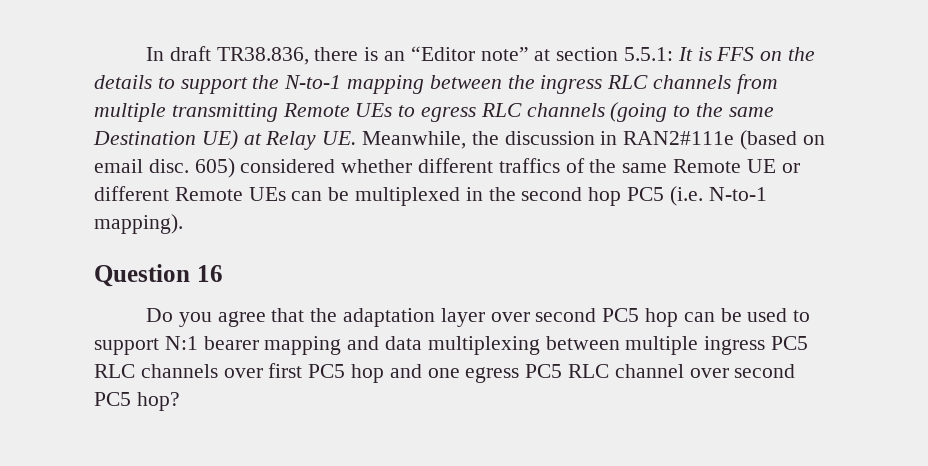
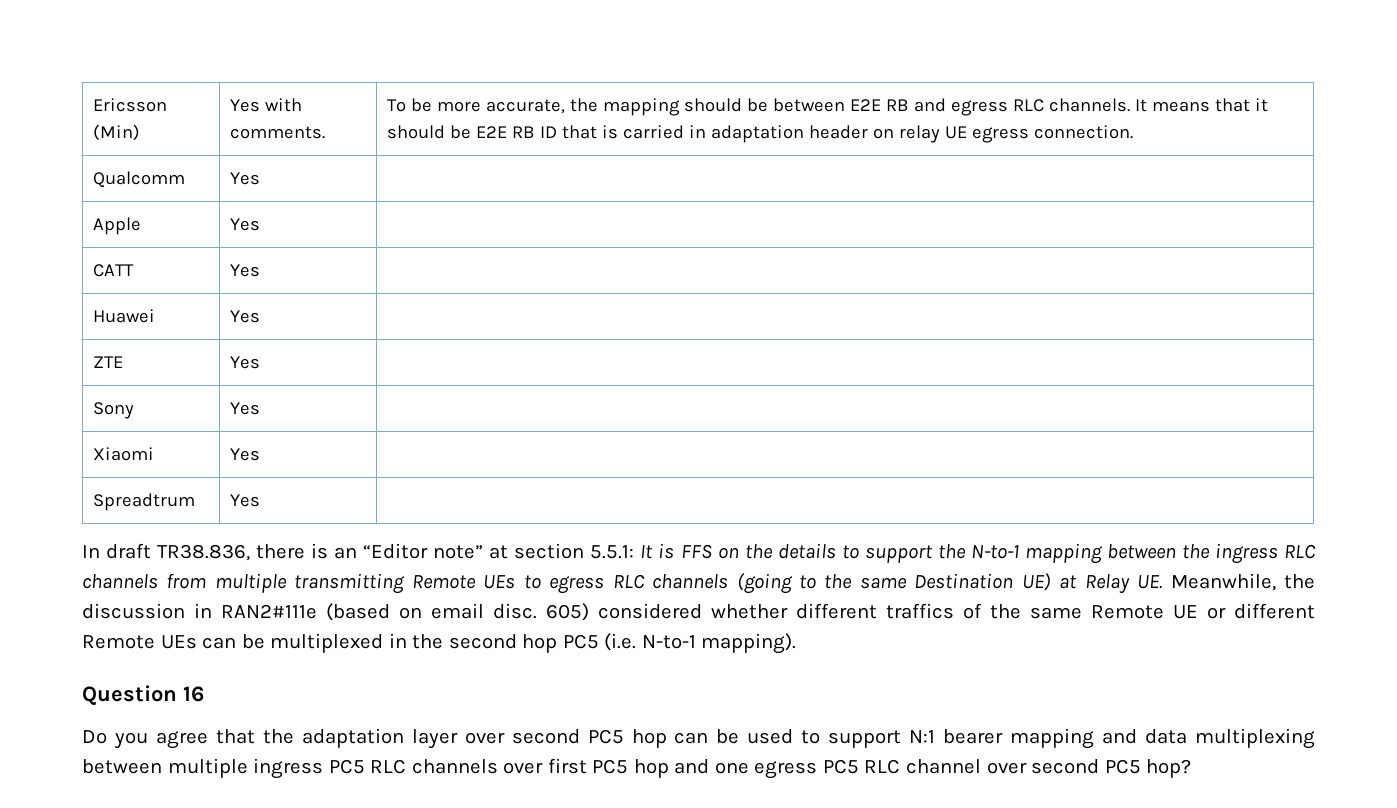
(145, 54) none -> [93,98,168,112] [93,124,141,141] [230,98,303,112] [230,126,326,139] [387,98,1269,116] [387,125,1134,143] [93,171,186,188] [230,172,261,185] [93,217,142,235] [230,218,261,231] [93,264,135,277] [230,264,261,277] [93,309,156,323] [230,310,261,323] [93,356,124,368] [230,356,261,369] [93,402,135,419] [230,402,261,415] [93,447,155,461] [230,448,261,461] [93,493,196,511] [230,494,261,507] Ericsson (Min) | Yes with comments. | To be more accurate, the mapping should be between E2E RB and egress RLC channels. It means that it should be E2E RB ID that is carried in adaptation header on relay UE egress connection. // Qualcomm | Yes | // Apple | Yes | // CATT | Yes | // Huawei | Yes | // ZTE | Yes | // Sony | Yes | // Xiaomi | Yes | // Spreadtrum | Yes | //

